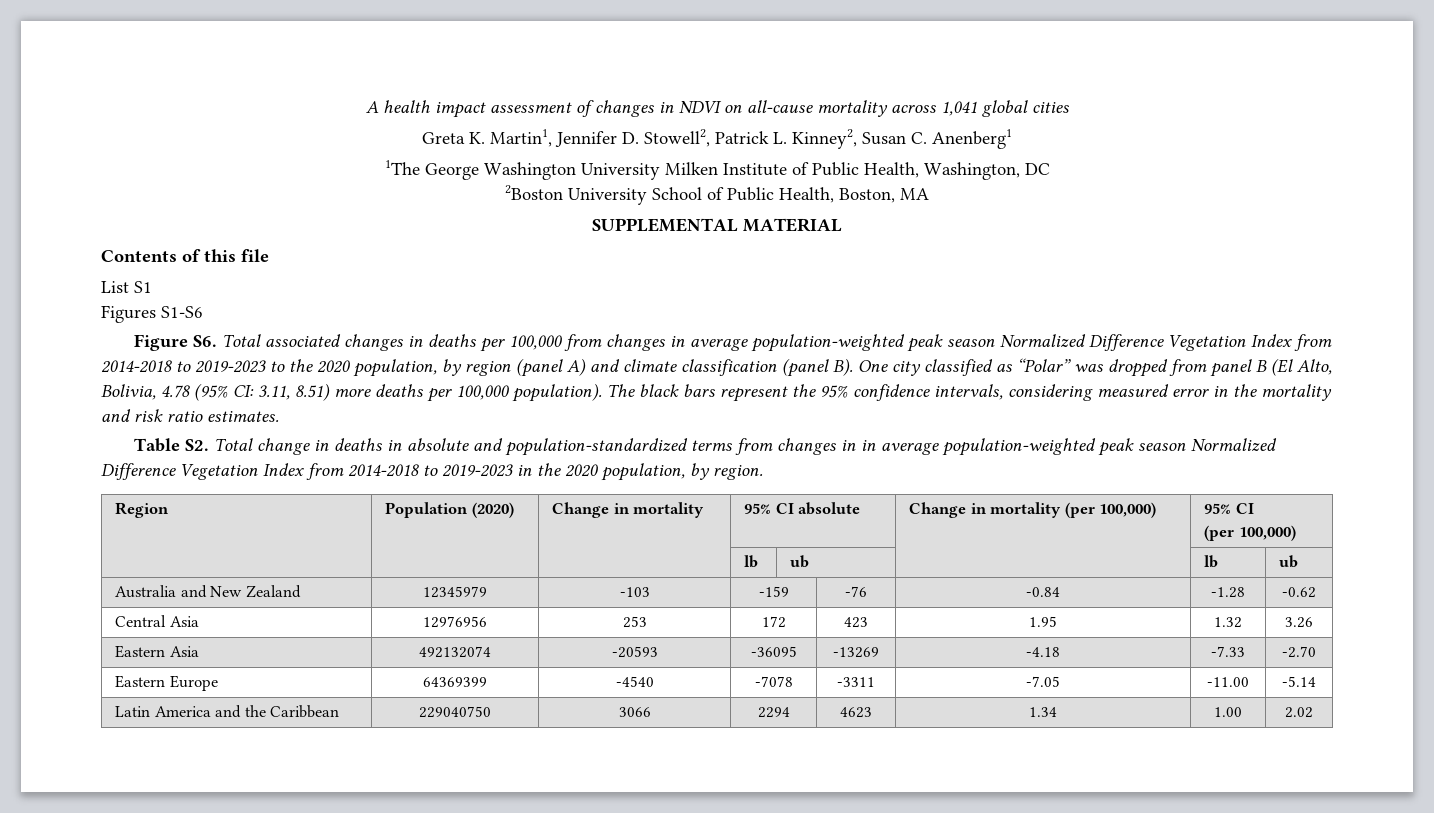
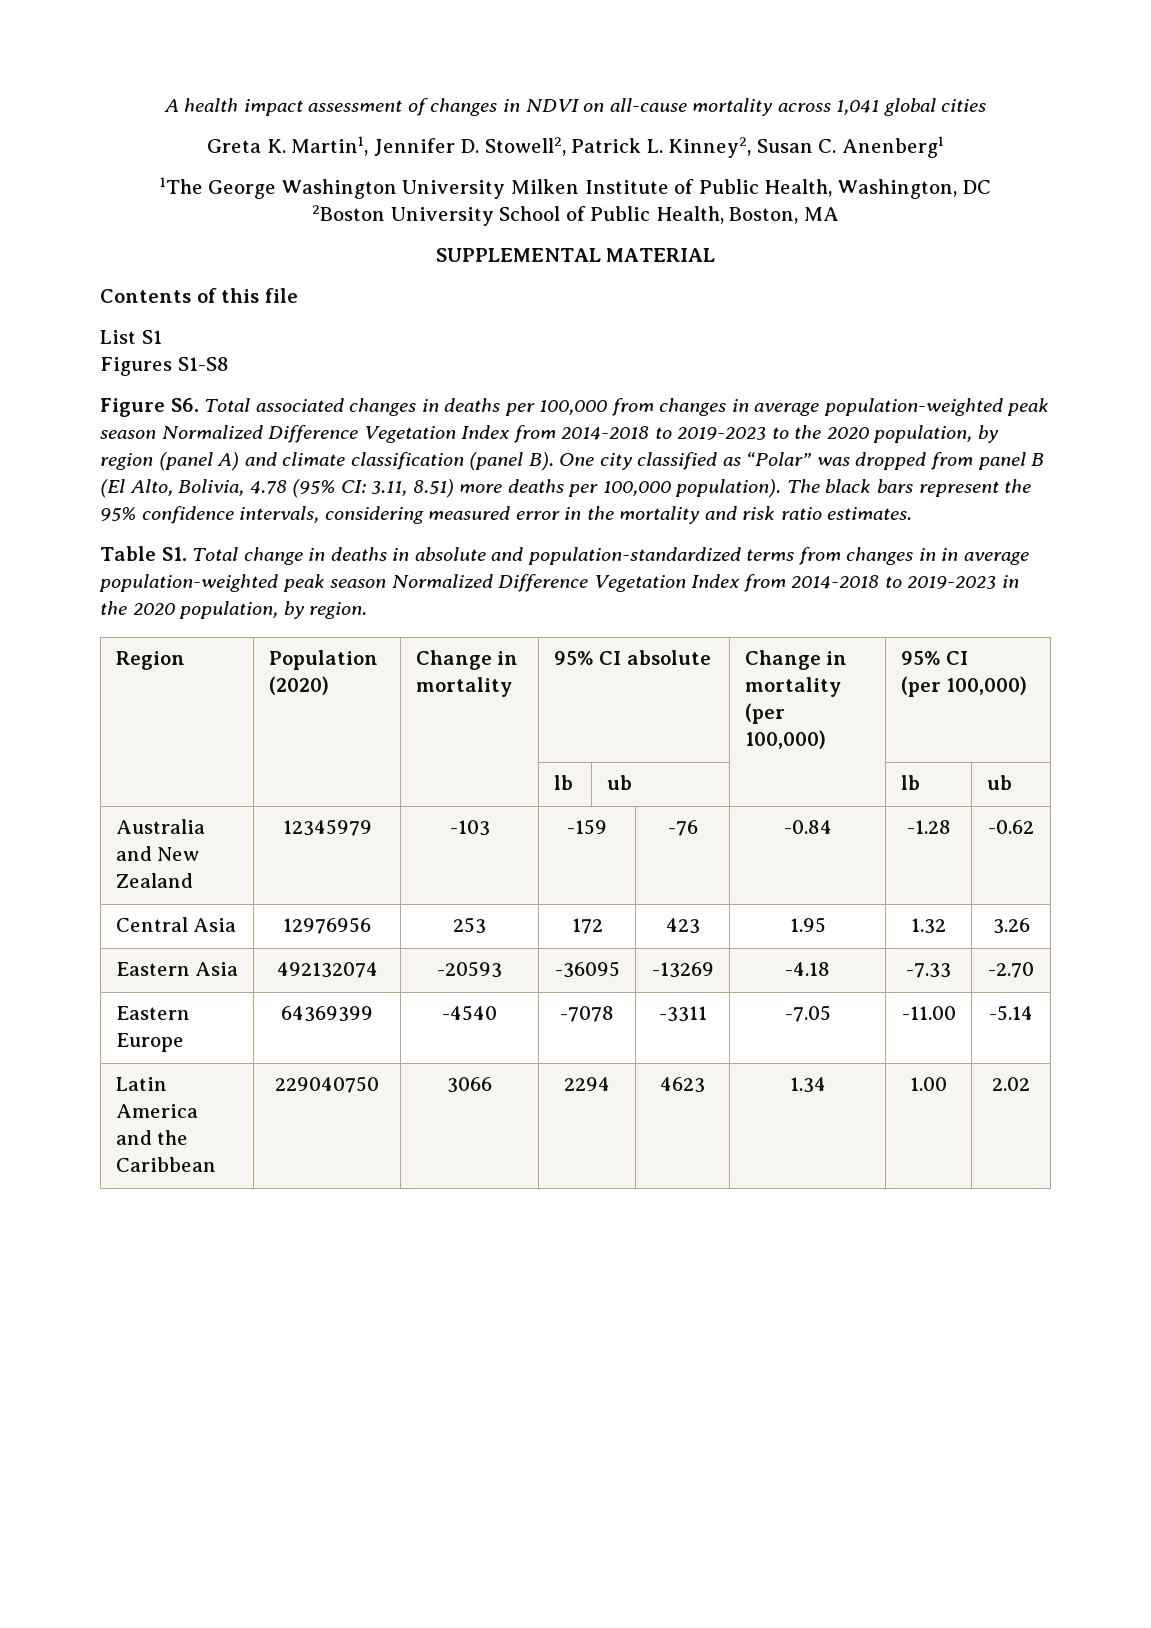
[161,306,203,318] S1-S6 -> [177,357,229,371] S1-S8
[184,439,209,451] S2. -> [161,547,187,561] S1.

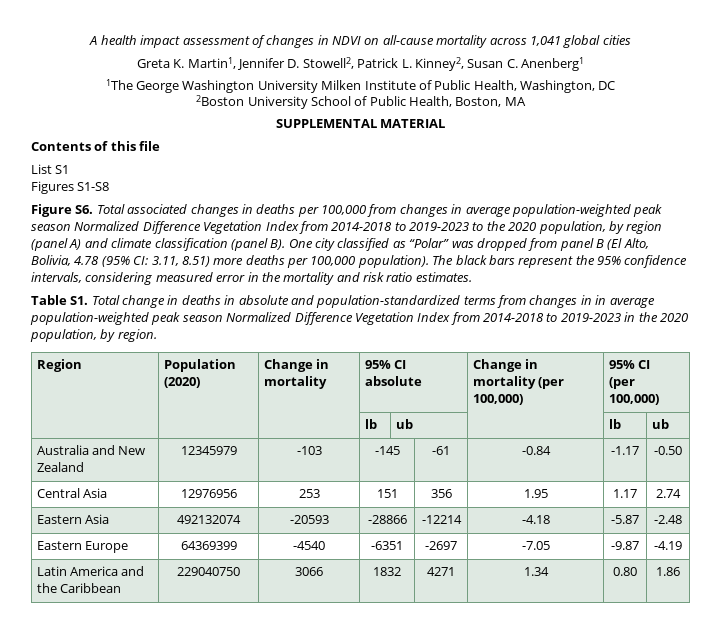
[567,819,607,835] [667,820,698,836] -159 | -76 -> [374,446,400,455] [432,446,450,455] -145 | -61
[906,820,951,834] [988,820,1034,834] -1.28 | -0.62 -> [611,446,639,455] [654,446,682,455] -1.17 | -0.50
[571,918,603,934] [665,918,700,934] 172 | 423 -> [376,489,398,498] [430,489,452,498] 151 | 356
[911,918,946,934] [992,918,1030,934] 1.32 | 3.26 -> [613,489,637,498] [656,489,681,498] 1.17 | 2.74
[554,961,620,978] [651,962,714,978] -36095 | -13269 -> [367,515,407,524] [421,515,462,524] -28866 | -12214
[906,963,951,978] [988,962,1034,978] -7.33 | -2.70 -> [611,515,639,524] [654,515,682,524] -5.87 | -2.48
[560,1006,614,1022] [658,1006,707,1022] -7078 | -3311 -> [371,541,403,550] [425,541,457,550] -6351 | -2697
[901,1006,956,1020] [989,1005,1033,1021] -11.00 | -5.14 -> [611,541,639,550] [654,541,682,550] -9.87 | -4.19
[564,1077,610,1091] [660,1077,705,1093] 2294 | 4623 -> [373,567,401,576] [427,567,455,576] 1832 | 4271
[910,1077,947,1091] [992,1077,1030,1091] 1.00 | 2.02 -> [613,567,637,576] [656,567,680,576] 0.80 | 1.86

